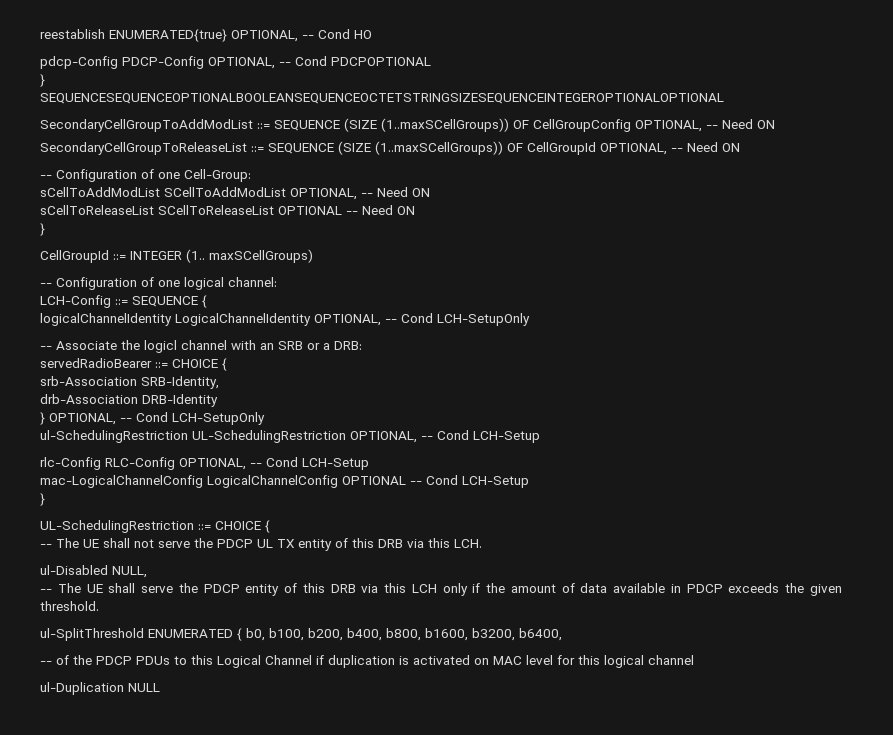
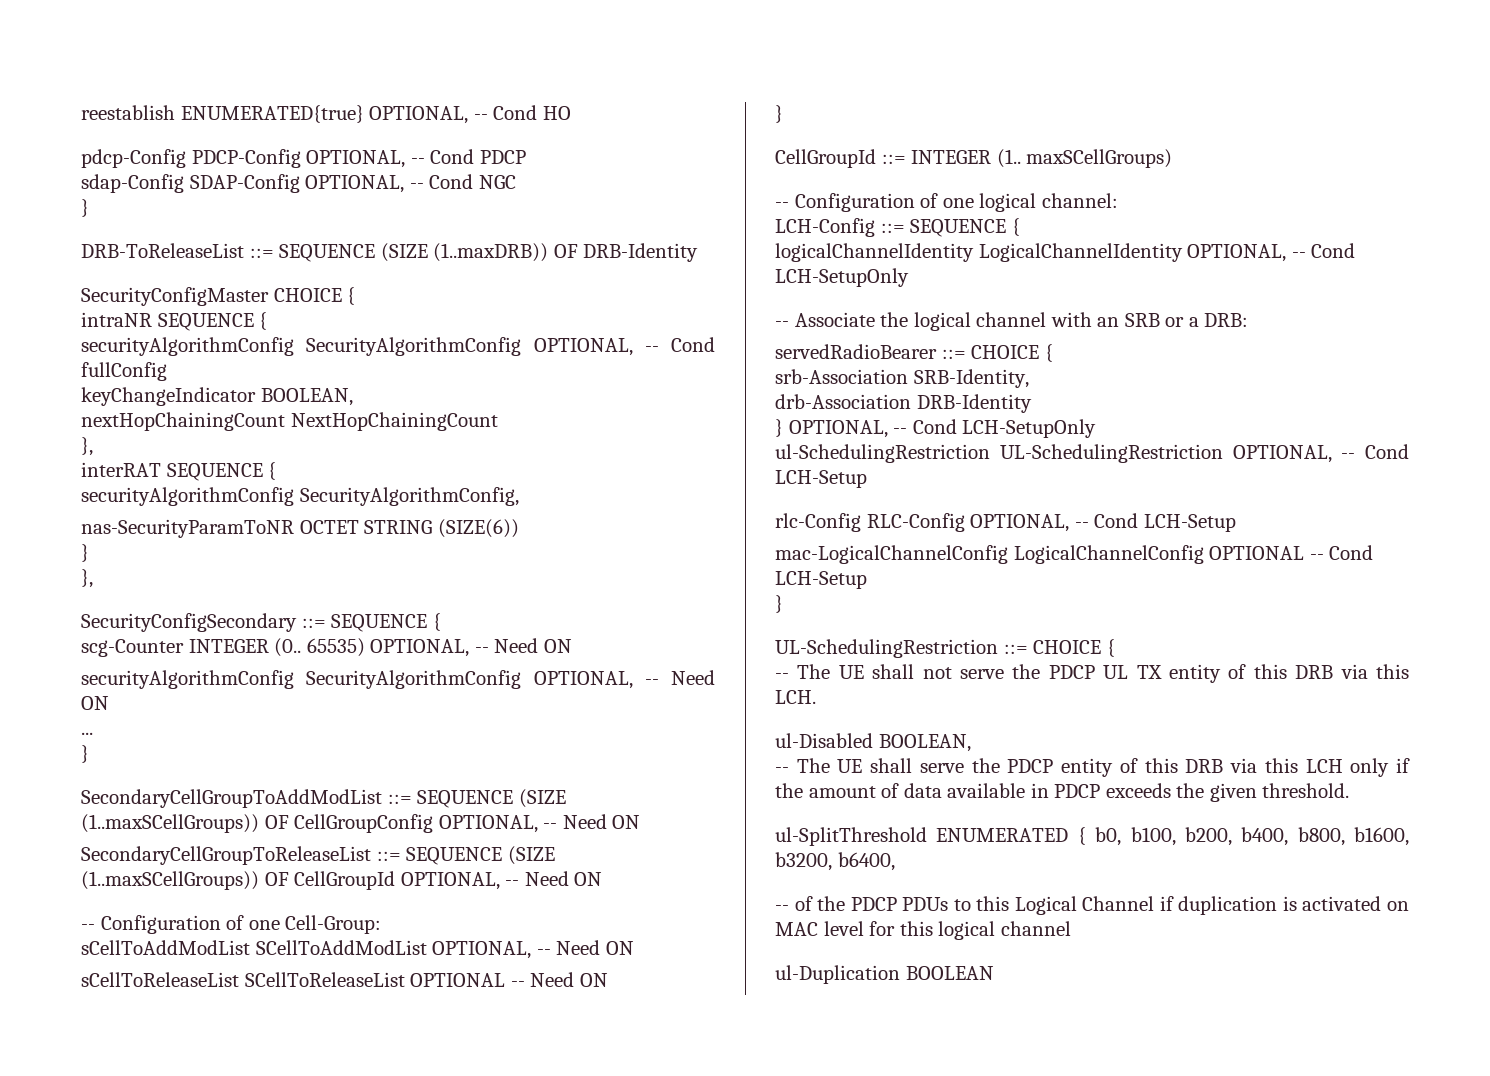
[331,57,431,66] [40,74,45,87] [40,93,724,104] PDCPOPTIONAL // } // SEQUENCESEQUENCEOPTIONALBOOLEANSEQUENCEOCTETSTRINGSIZESEQUENCEINTEGEROPTIONALOPTIONAL -> [479,150,526,164] [81,174,516,193] [81,199,89,217] [81,243,699,262] [81,287,356,306] [81,312,268,331] [81,337,715,356] [81,362,167,381] [81,387,353,406] [81,412,498,431] [81,437,93,456] [81,462,277,481] [81,487,519,506] [81,519,519,538] [81,544,89,562] [81,569,93,588] [81,613,441,632] [81,638,572,657] [81,670,715,689] [81,696,109,710] [81,732,93,735] [81,745,89,763] PDCP // sdap-Config SDAP-Config OPTIONAL, -- Cond NGC // } // DRB-ToReleaseList ::= SEQUENCE (SIZE (1..maxDRB)) OF DRB-Identity // SecurityConfigMaster CHOICE { // intraNR SEQUENCE { // securityAlgorithmConfig SecurityAlgorithmConfig OPTIONAL, -- Cond fullConfig // keyChangeIndicator BOOLEAN, // nextHopChainingCount NextHopChainingCount // }, // interRAT SEQUENCE { // securityAlgorithmConfig SecurityAlgorithmConfig, // nas-SecurityParamToNR OCTET STRING (SIZE(6)) // } // }, // SecurityConfigSecondary ::= SEQUENCE { // scg-Counter INTEGER (0.. 65535) OPTIONAL, -- Need ON // securityAlgorithmConfig SecurityAlgorithmConfig OPTIONAL, -- Need ON // ... // }
[144,340,177,353] logicl -> [913,312,971,331] logical
[112,566,147,578] NULL, -> [878,734,971,752] BOOLEAN,
[128,683,160,692] NULL -> [905,966,994,980] BOOLEAN

